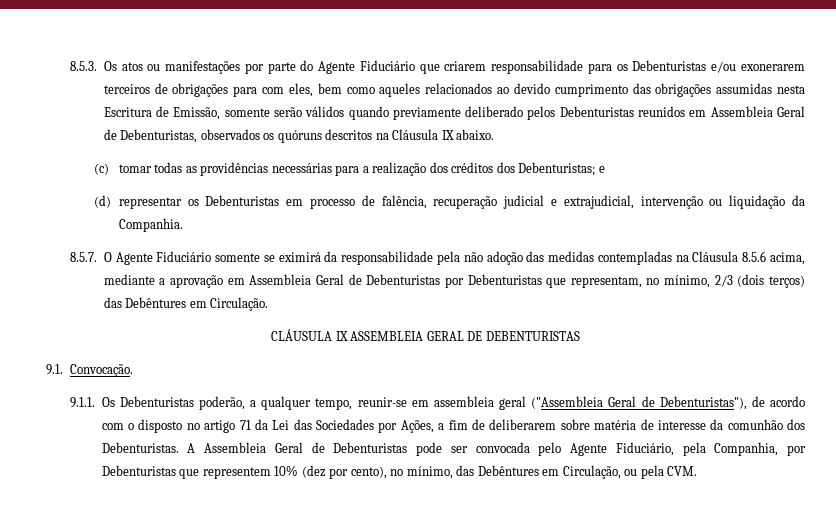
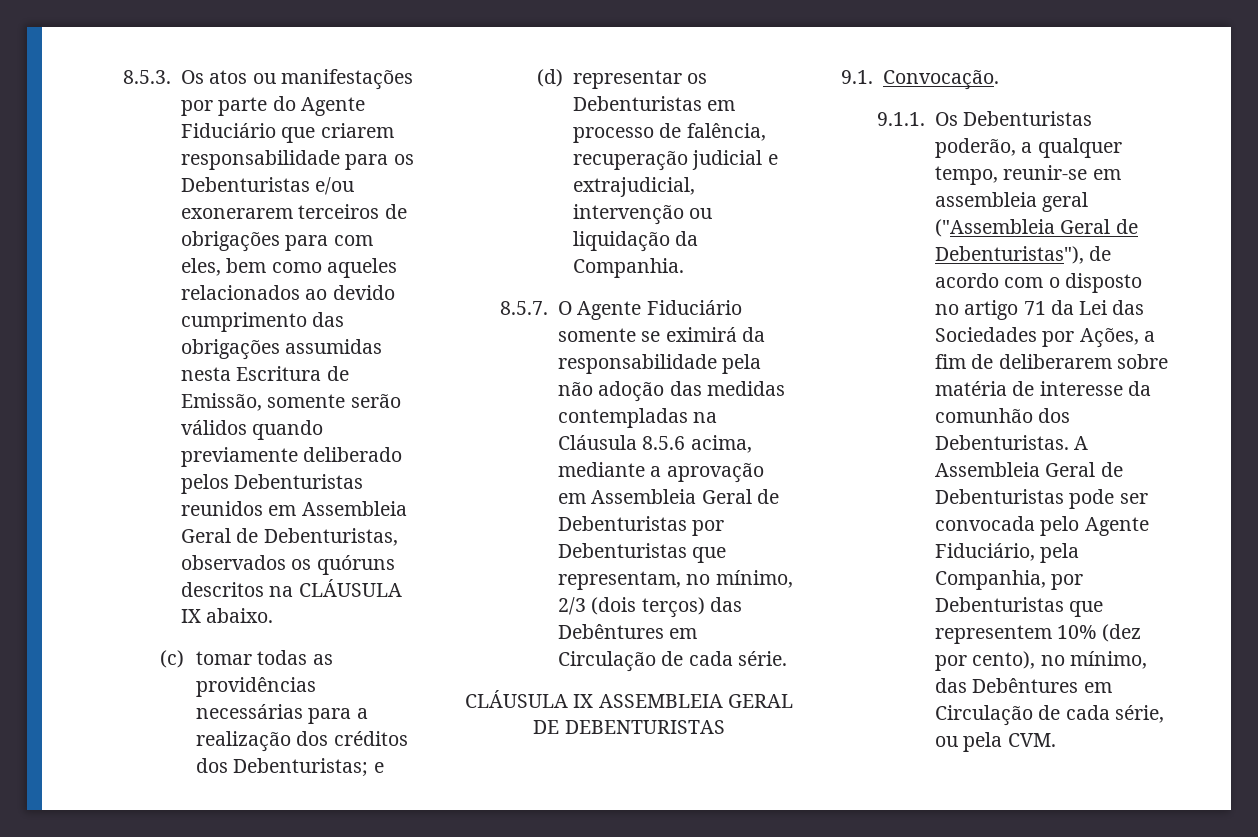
[392,129,439,140] Cláusula -> [298,579,402,597] CLÁUSULA
[210,297,269,311] Circulação. -> [558,651,787,672] Circulação de cada série.
[562,465,621,479] Circulação, -> [935,705,1164,726] Circulação de cada série,

